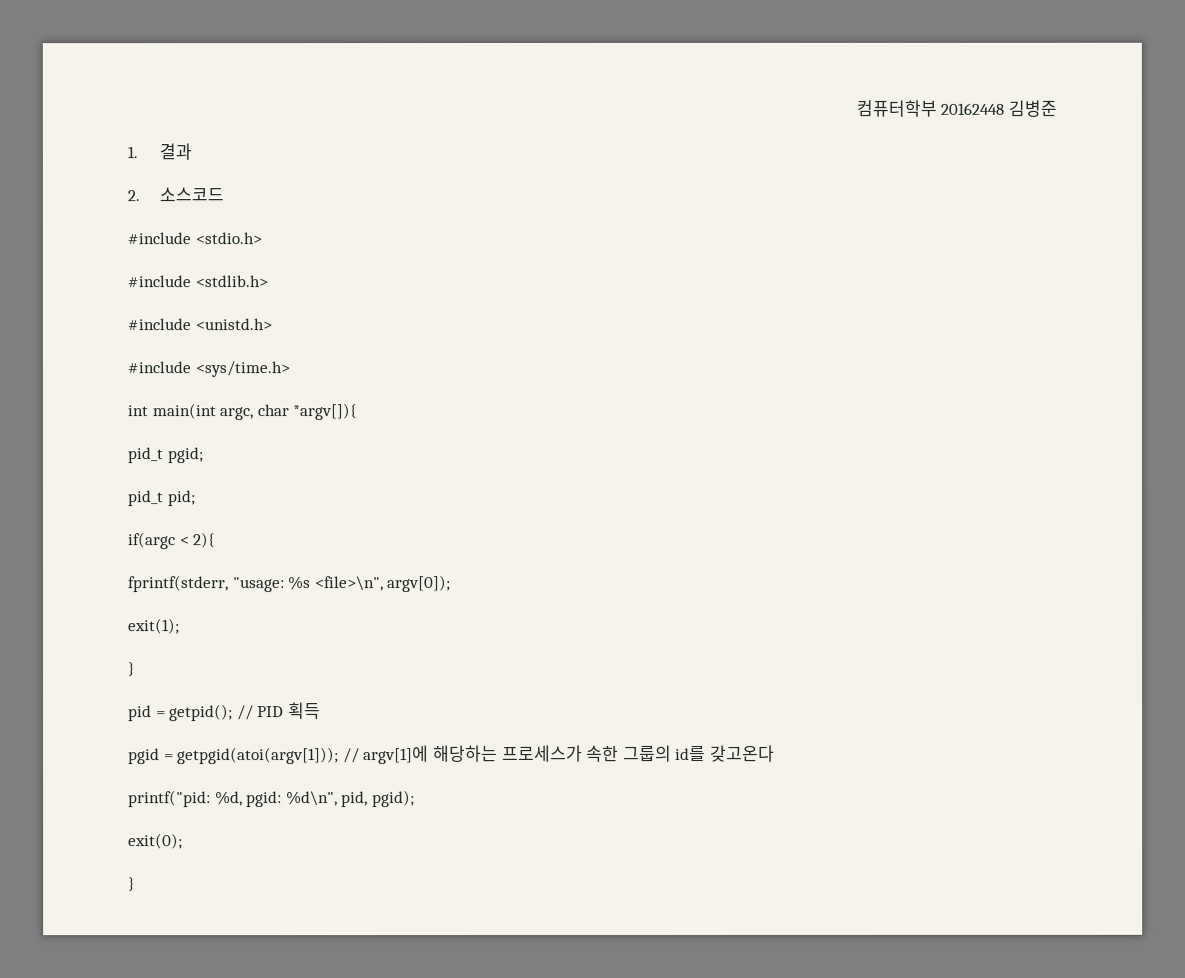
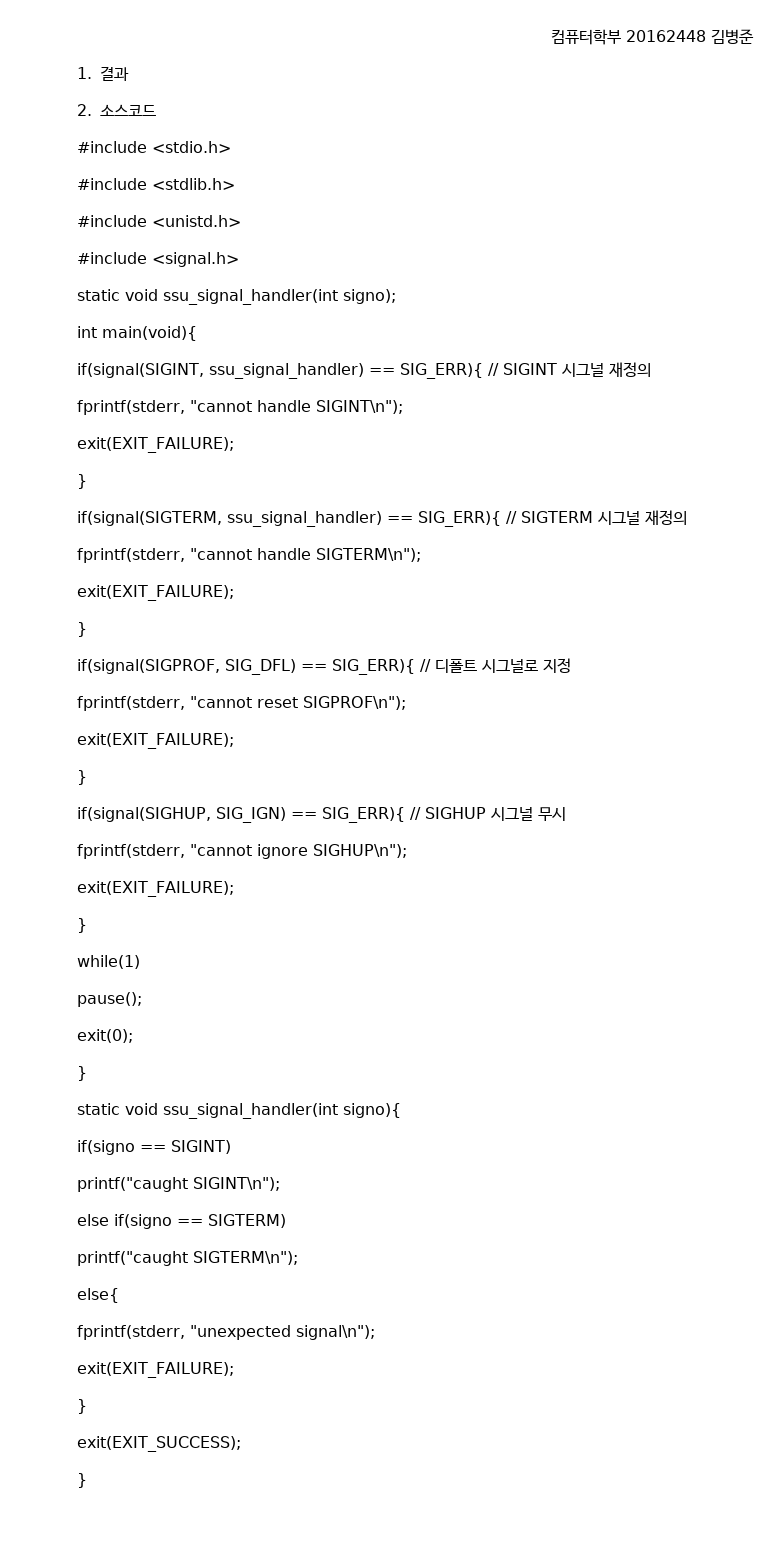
[194,361,290,378] [127,403,358,421] [127,447,203,464] [128,490,196,507] [128,532,217,550] [128,575,452,593] [128,618,180,635] [128,662,136,677] [128,702,321,722] [128,744,775,765] [128,790,415,808] [128,833,183,850] <sys/time.h> // int main(int argc, char *argv[]){ // pid_t pgid; // pid_t pid; // if(argc < 2){ // fprintf(stderr, "usage: %s <file>\n", argv[0]); // exit(1); // } // pid = getpid(); // PID 획득 // pgid = getpgid(atoi(argv[1])); // argv[1]에 해당하는 프로세스가 속한 그룹의 id를 갖고온다 // printf("pid: %d, pgid: %d\n", pid, pgid); // exit(0); -> [152,252,239,267] [77,289,396,305] [77,326,197,341] [77,362,651,379] [77,400,403,415] [77,437,234,453] [77,474,87,489] [77,510,687,527] [77,548,421,563] [77,585,234,601] [77,622,87,637] [77,658,571,675] [77,696,406,711] [77,733,234,749] [77,770,87,785] [77,807,566,823] [77,844,407,859] [77,881,234,897] [77,918,87,933] [77,955,140,969] [77,992,142,1007] [77,1029,133,1043] [77,1066,87,1081] [77,1103,401,1119] [77,1140,231,1155] [77,1177,280,1192] [77,1214,286,1229] [77,1251,298,1266] [77,1288,119,1303] [77,1325,375,1340] [77,1362,234,1378] [77,1399,87,1414] [77,1436,241,1452] <signal.h> // static void ssu_signal_handler(int signo); // int main(void){ // if(signal(SIGINT, ssu_signal_handler) == SIG_ERR){ // SIGINT 시그널 재정의 // fprintf(stderr, "cannot handle SIGINT\n"); // exit(EXIT_FAILURE); // } // if(signal(SIGTERM, ssu_signal_handler) == SIG_ERR){ // SIGTERM 시그널 재정의 // fprintf(stderr, "cannot handle SIGTERM\n"); // exit(EXIT_FAILURE); // } // if(signal(SIGPROF, SIG_DFL) == SIG_ERR){ // 디폴트 시그널로 지정 // fprintf(stderr, "cannot reset SIGPROF\n"); // exit(EXIT_FAILURE); // } // if(signal(SIGHUP, SIG_IGN) == SIG_ERR){ // SIGHUP 시그널 무시 // fprintf(stderr, "cannot ignore SIGHUP\n"); // exit(EXIT_FAILURE); // } // while(1) // pause(); // exit(0); // } // static void ssu_signal_handler(int signo){ // if(signo == SIGINT) // printf("caught SIGINT\n"); // else if(signo == SIGTERM) // printf("caught SIGTERM\n"); // else{ // fprintf(stderr, "unexpected signal\n"); // exit(EXIT_FAILURE); // } // exit(EXIT_SUCCESS);

